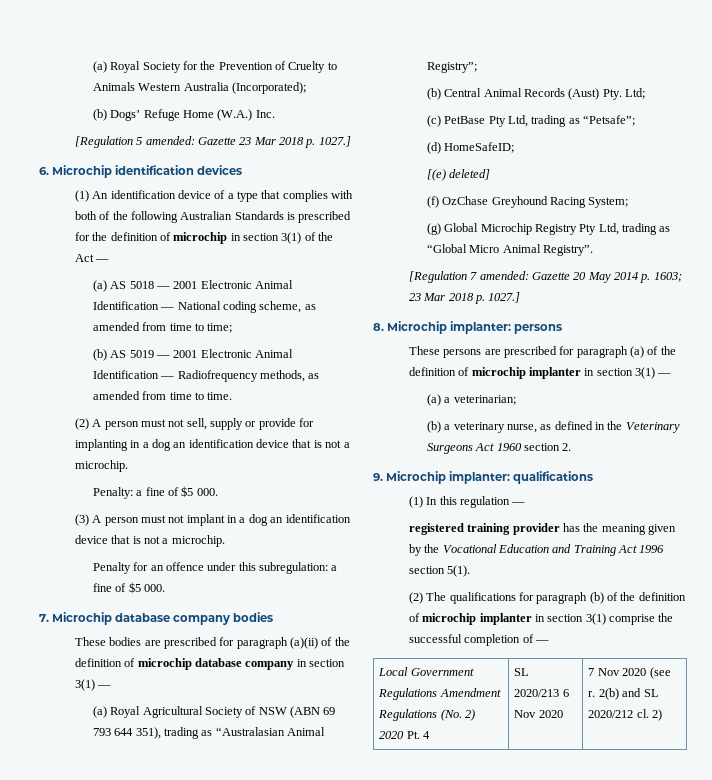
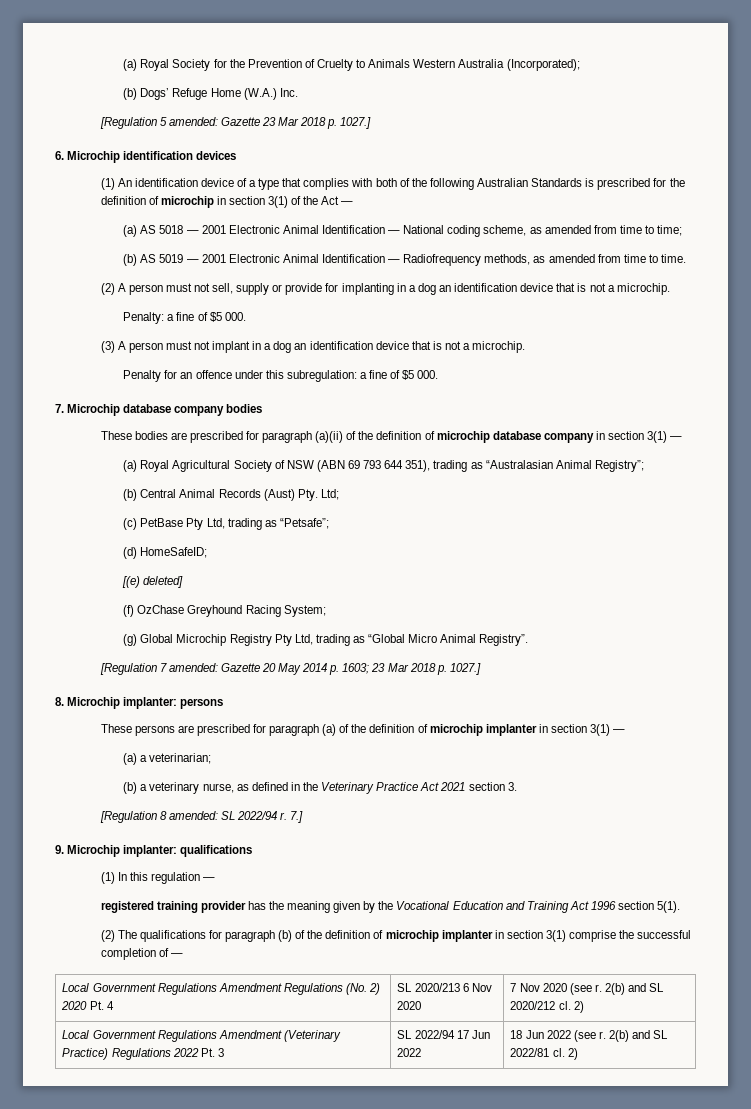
[426,443,572,454] Surgeons Act 1960 section 2. -> [376,782,517,791] [99,811,304,823] Practice Act 2021 section 3. // [Regulation 8 amended: SL 2022/94 r. 7.]
(663, 715) none -> [62,1030,341,1042] [62,1048,224,1060] [397,1030,490,1039] [397,1048,422,1057] [510,1030,669,1042] [510,1048,578,1060] // Local Government Regulations Amendment (Veterinary Practice) Regulations 2022 Pt. 3 | SL 2022/94 17 Jun 2022 | 18 Jun 2022 (see r. 2(b) and SL 2022/81 cl. 2)

